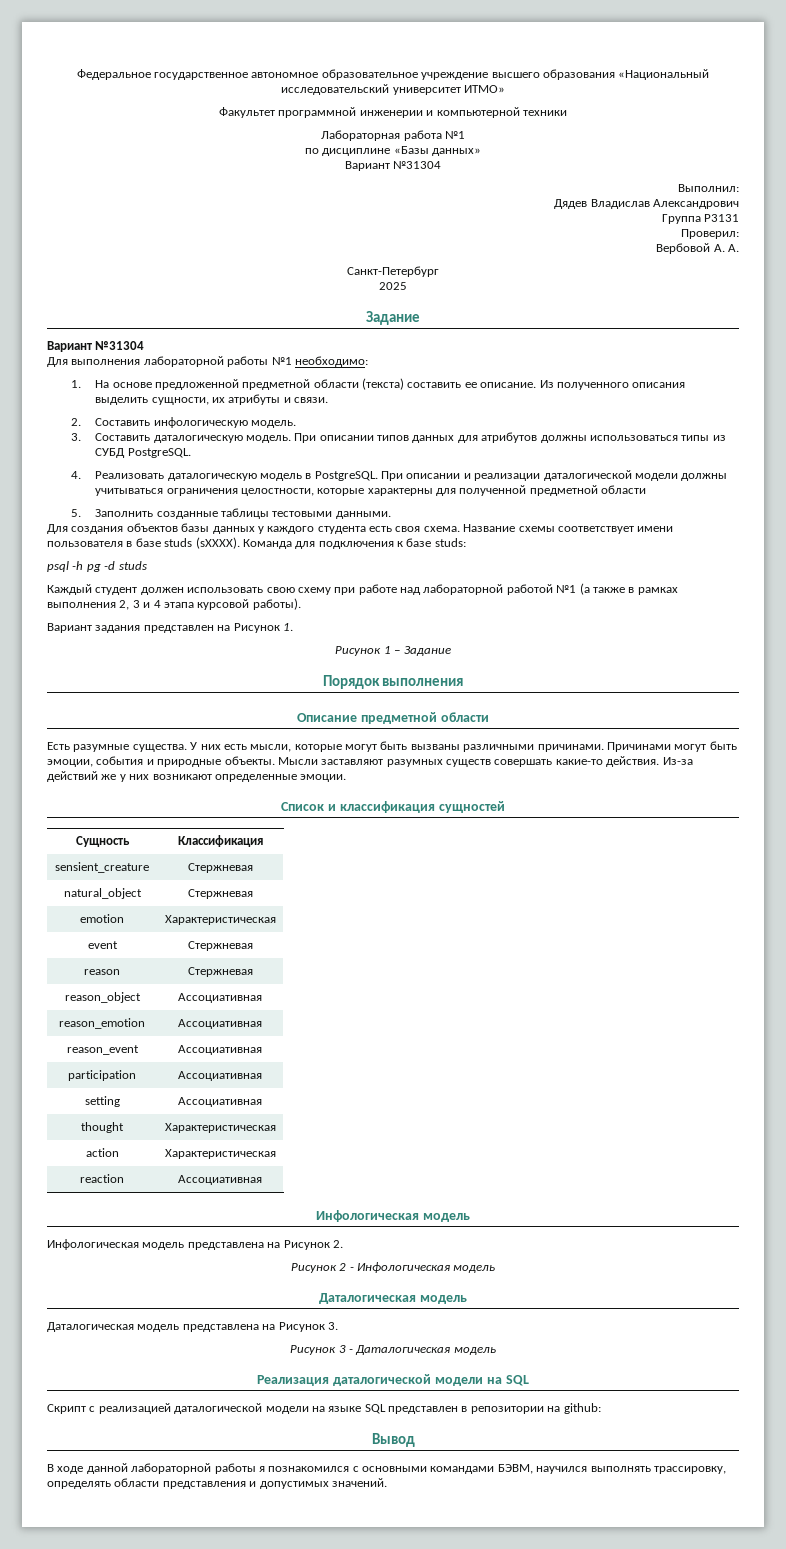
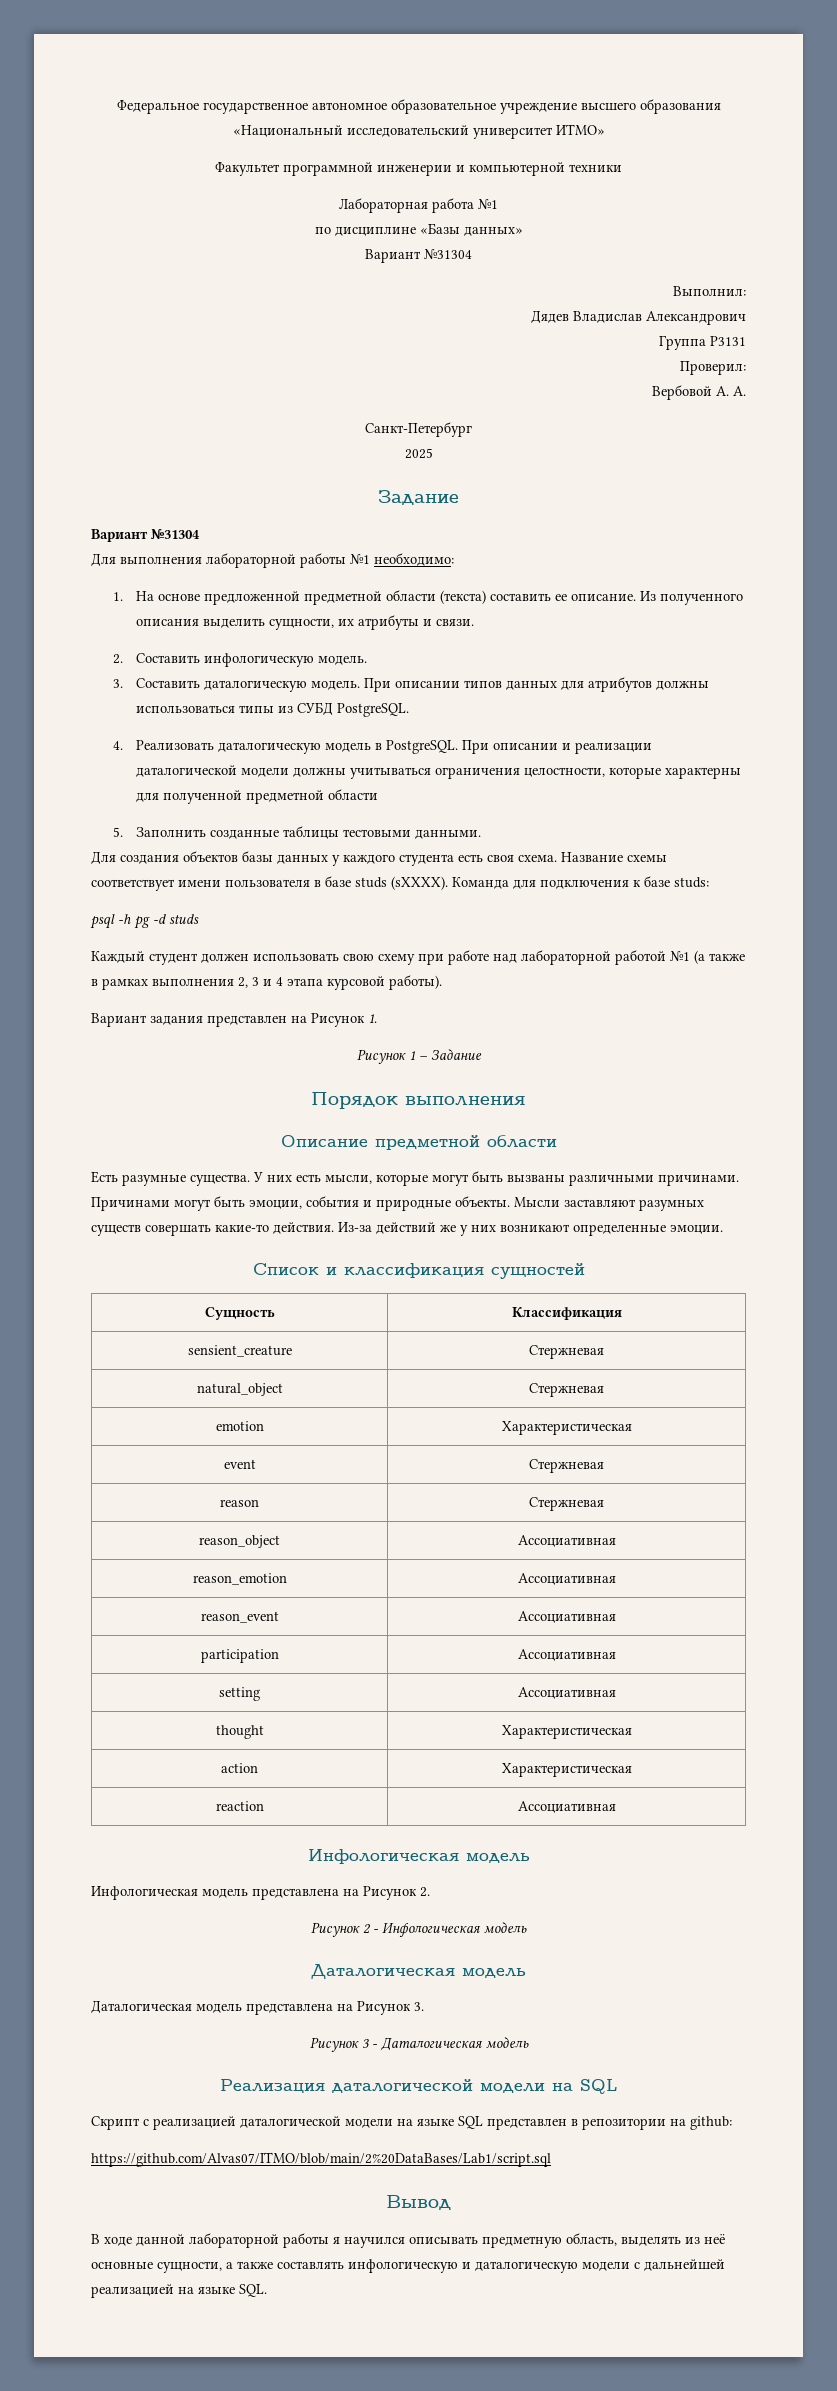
(601, 1408) none -> [91,2152,551,2167] // https://github.com/Alvas07/ITMO/blob/main/2%20DataBases/Lab1/script.sql
[268,1464,726,1474] [47,1478,387,1489] познакомился с основными командами БЭВМ, научился выполнять трассировку, определять области представления и допустимых значений. -> [344,2233,725,2248] [91,2259,725,2273] [91,2284,267,2298] научился описывать предметную область, выделять из неё основные сущности, а также составлять инфологическую и даталогическую модели с дальнейшей реализацией на языке SQL.

